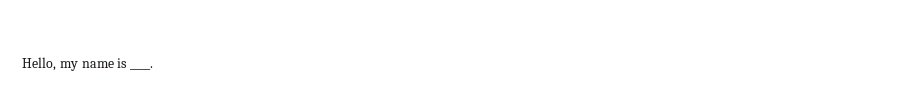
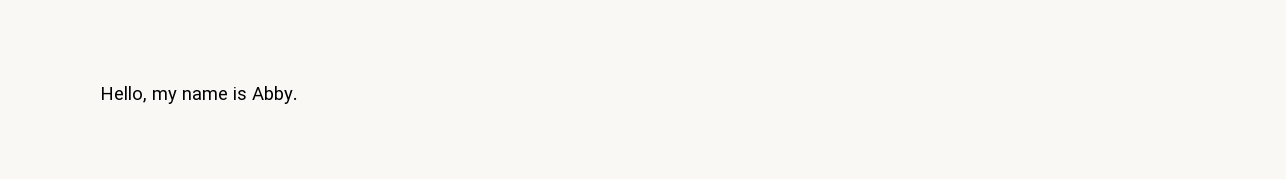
[130,66,154,70] ____. -> [252,86,297,104] Abby.

